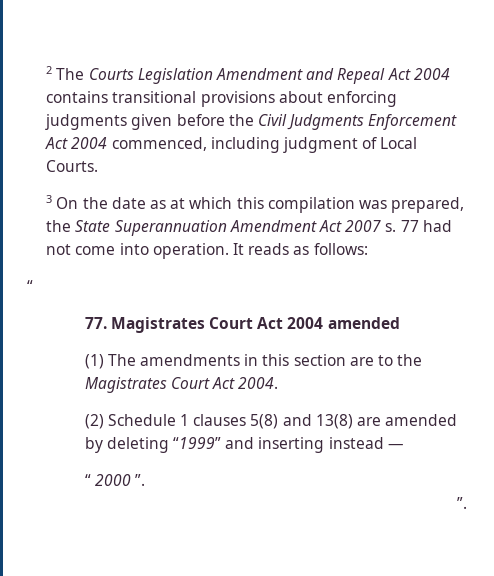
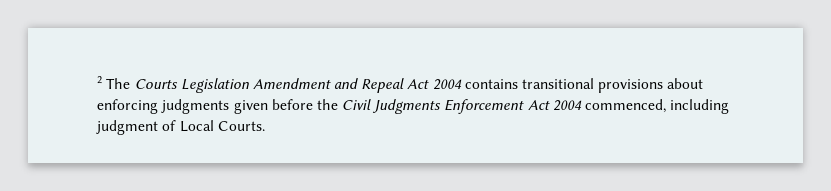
[46,195,465,213] [46,220,452,236] [46,243,368,259] [27,280,33,292] [84,317,400,333] [84,354,423,369] [84,377,279,393] [84,414,458,429] [84,437,404,453] [84,474,146,486] [457,497,467,509] // 3 On the date as at which this compilation was prepared, the State Superannuation Amendment Act 2007 s. 77 had not come into operation. It reads as follows: // “ // 77. Magistrates Court Act 2004 amended // (1) The amendments in this section are to the Magistrates Court Act 2004. // (2) Schedule 1 clauses 5(8) and 13(8) are amended by deleting “1999” and inserting instead — // “ 2000 ”. // ”. -> (265, 126) none

